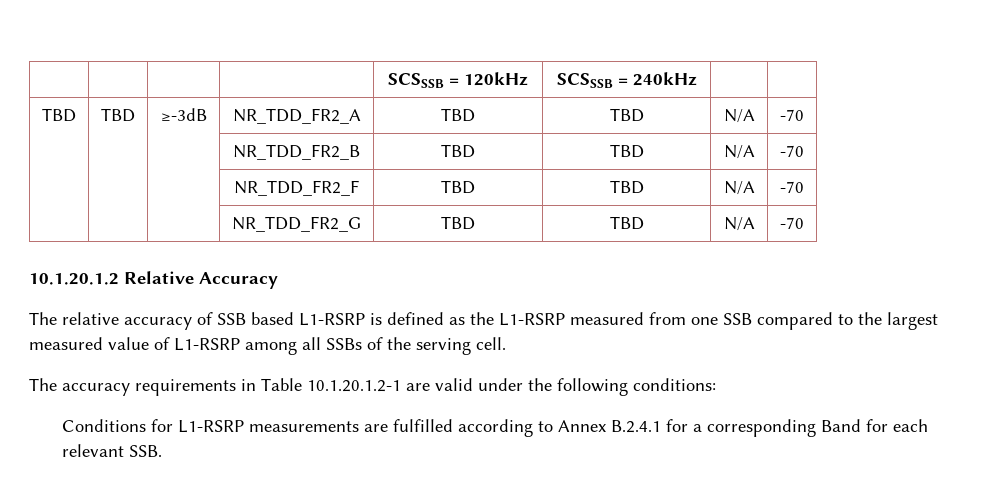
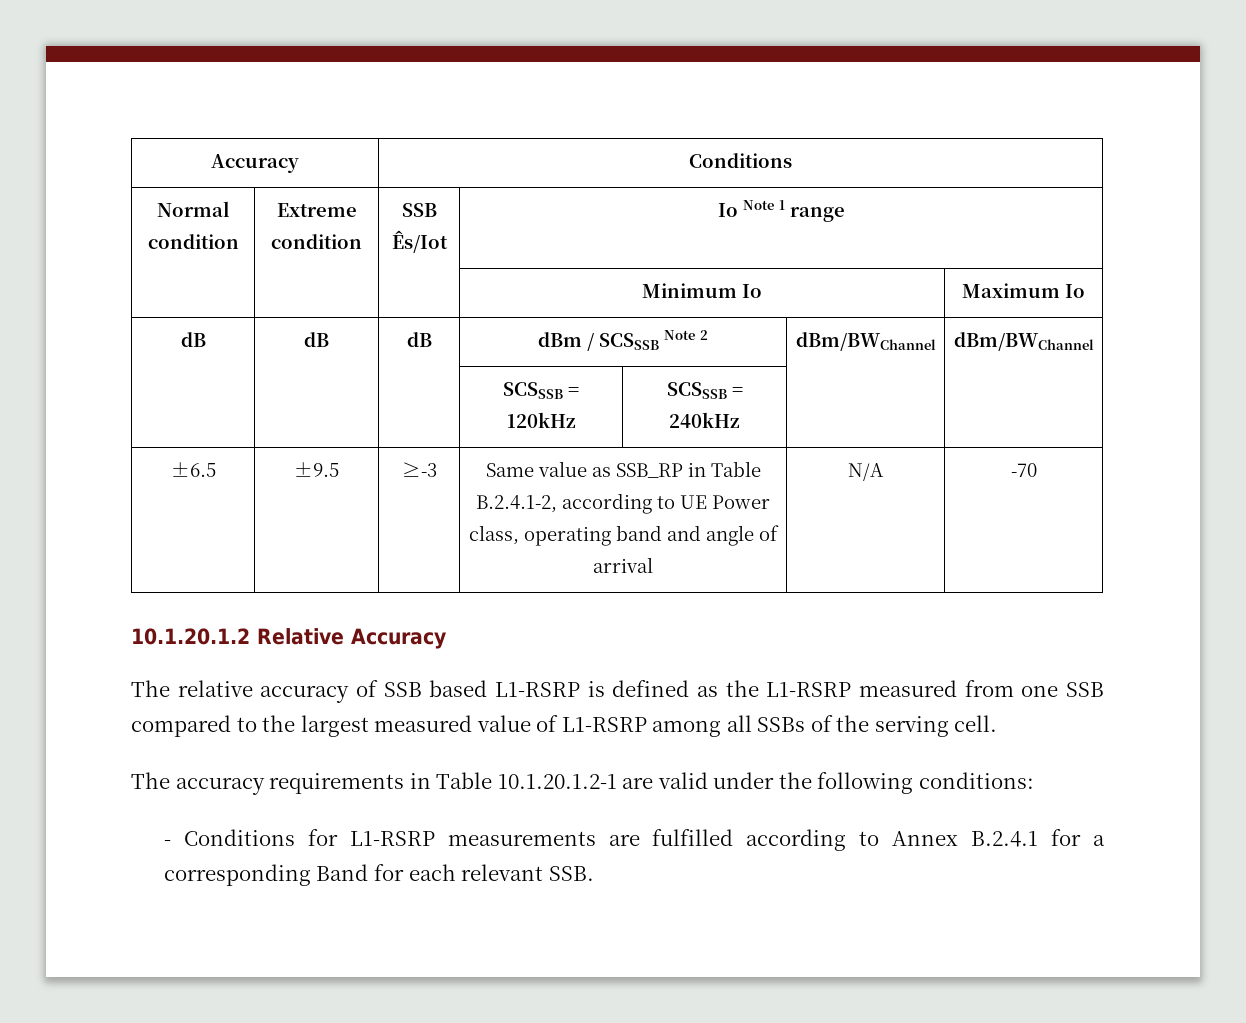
(388, 80) | -> [211,154,299,173] [689,153,792,168] [156,201,230,217] [147,234,239,249] [276,203,357,217] [271,234,362,249] [401,203,437,217] [391,230,448,253] [717,200,845,222] [642,283,762,298] [962,283,1085,298] [180,332,206,347] [304,332,329,347] [406,332,432,347] [538,330,708,351] [795,332,936,351] [953,332,1094,351] Accuracy | Conditions // Normal condition | Extreme condition | SSB Ês/Iot | Io Note 1 range // | | | Minimum Io | Maximum Io // dB | dB | dB | dBm / SCSSSB Note 2 | dBm/BWChannel | dBm/BWChannel //
[42,108,76,122] [101,108,135,122] [160,108,207,121] [232,108,361,124] [441,108,475,122] [609,108,644,122] [723,109,755,123] [780,109,804,121] [233,144,360,160] [441,144,475,158] [609,144,644,158] [723,145,755,159] [780,145,804,157] [234,180,359,196] [441,180,475,194] [609,180,644,194] [723,181,755,195] [780,181,804,193] [232,216,361,232] [441,216,475,230] [609,216,644,230] TBD | TBD | ≥-3dB | NR_TDD_FR2_A | TBD | TBD | N/A | -70 // | | | NR_TDD_FR2_B | TBD | TBD | N/A | -70 // | | | NR_TDD_FR2_F | TBD | TBD | N/A | -70 // | | | NR_TDD_FR2_G | TBD | TBD -> [170,462,216,477] [294,462,339,477] [401,462,437,477] [485,461,761,478] [475,493,770,514] [468,525,779,546] [593,557,653,573] ±6.5 | ±9.5 | ≥-3 | Same value as SSB_RP in Table B.2.4.1-2, according to UE Power class, operating band and angle of arrival
(716, 384) none -> [163,840,171,846] -

